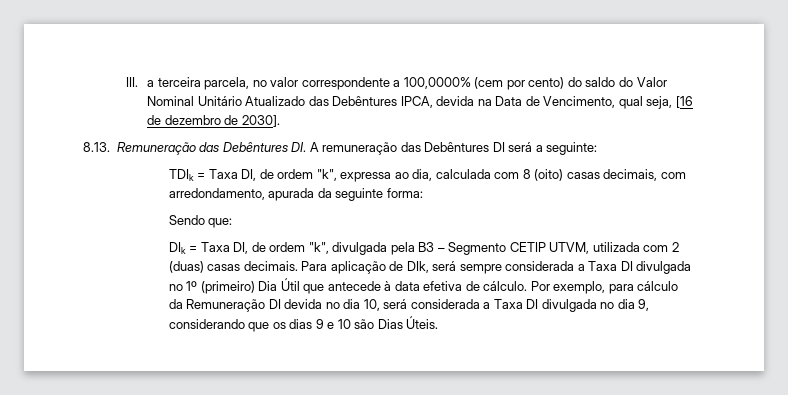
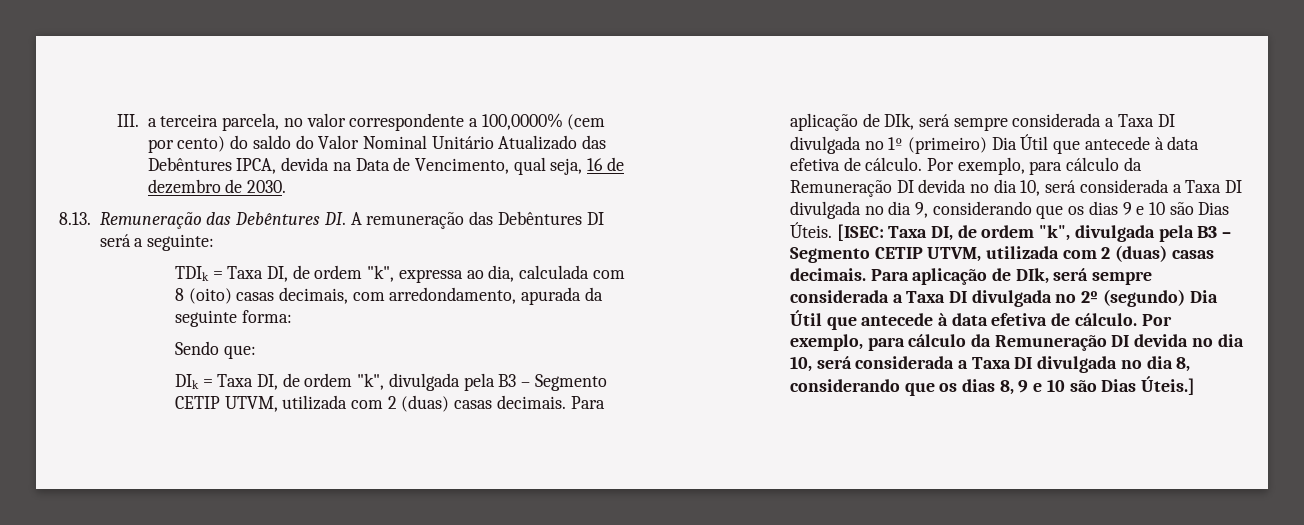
[675,96,693,108] [16 -> [587,158,604,171] 16
[241,115,280,127] 2030]. -> [247,180,287,193] 2030.
(439, 322) none -> [836,224,1232,242] [789,245,1214,263] [789,268,1153,285] [789,289,1218,307] [789,310,1172,330] [789,334,1244,351] [789,356,1191,373] [789,376,1196,396] [ISEC: Taxa DI, de ordem "k", divulgada pela B3 – Segmento CETIP UTVM, utilizada com 2 (duas) casas decimais. Para aplicação de DIk, será sempre considerada a Taxa DI divulgada no 2º (segundo) Dia Útil que antecede à data efetiva de cálculo. Por exemplo, para cálculo da Remuneração DI devida no dia 10, será considerada a Taxa DI divulgada no dia 8, considerando que os dias 8, 9 e 10 são Dias Úteis.]

